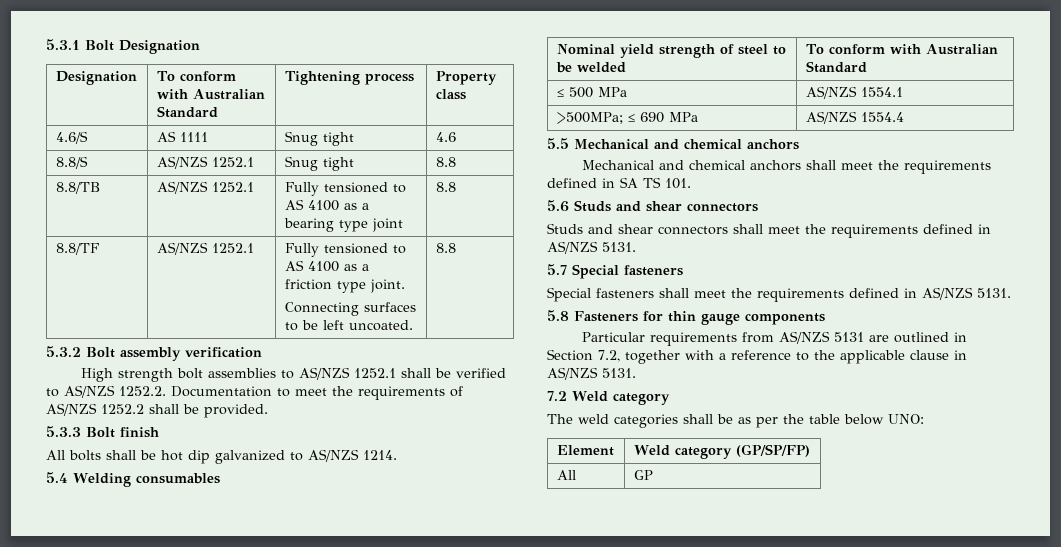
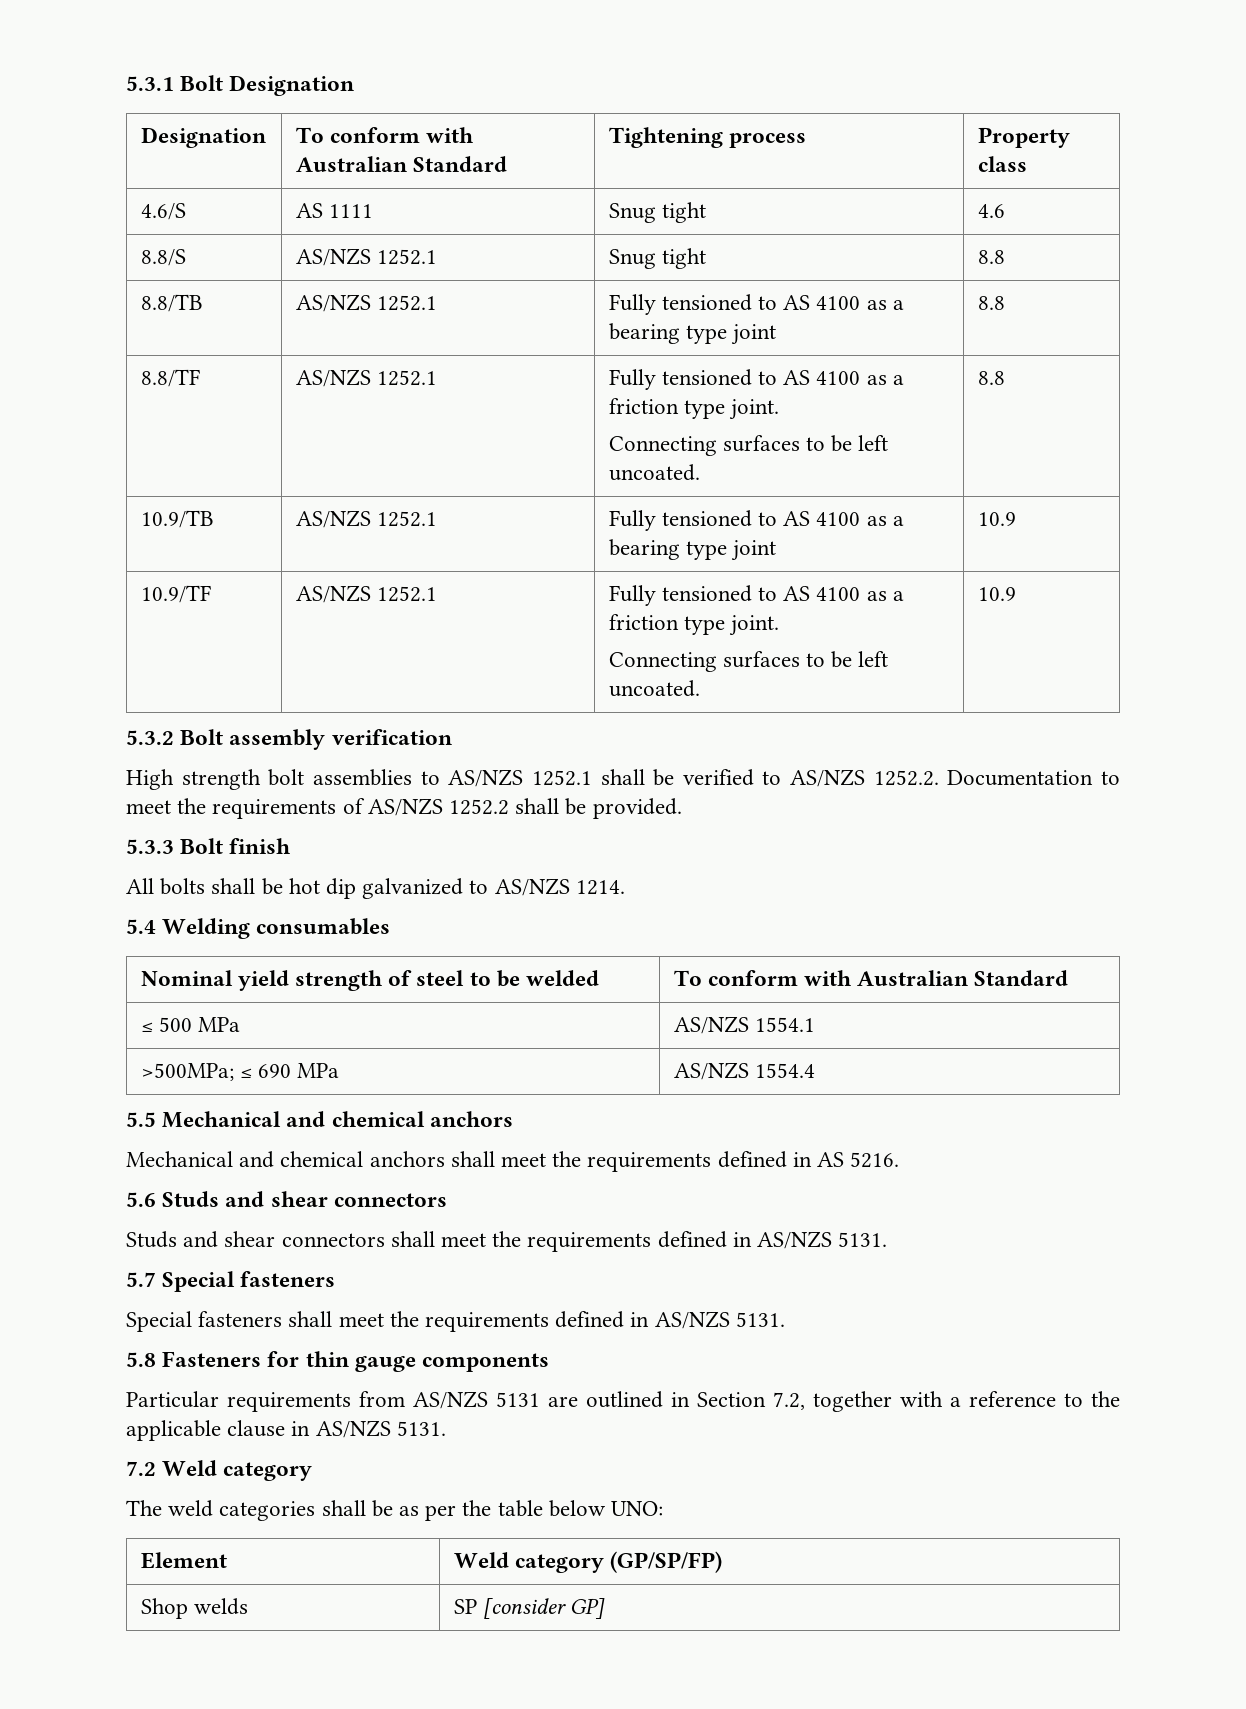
(456, 248) none -> [140,510,214,528] [295,510,437,528] [608,510,904,531] [608,539,776,561] [977,512,1016,526] [140,585,211,603] [295,585,437,603] [608,585,904,606] [608,614,779,636] [608,651,889,672] [608,680,700,697] [977,587,1016,601] // 10.9/TB | AS/NZS 1252.1 | Fully tensioned to AS 4100 as a bearing type joint | 10.9 // 10.9/TF | AS/NZS 1252.1 | Fully tensioned to AS 4100 as a friction type joint. // Connecting surfaces to be left uncoated. | 10.9
[620,177,691,189] SA TS 101. -> [817,1152,900,1168] AS 5216.
[556,470,576,480] [633,470,653,480] All | GP -> [140,1598,248,1619] [453,1598,605,1619] Shop welds | SP [consider GP]

